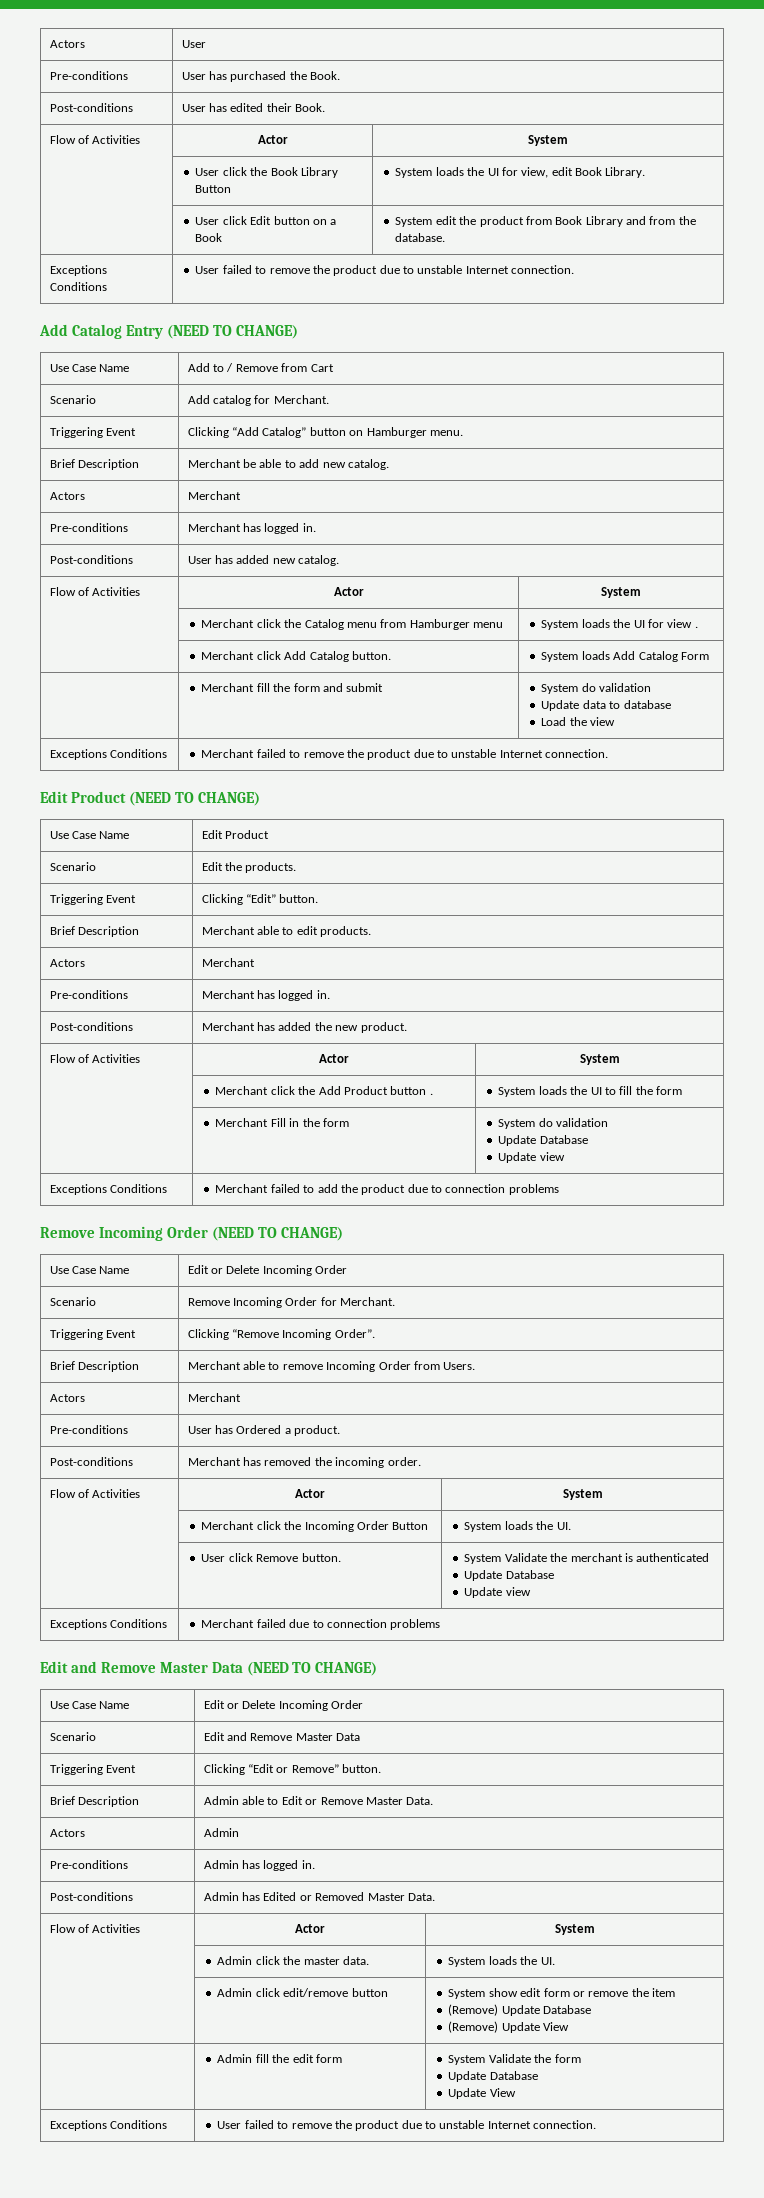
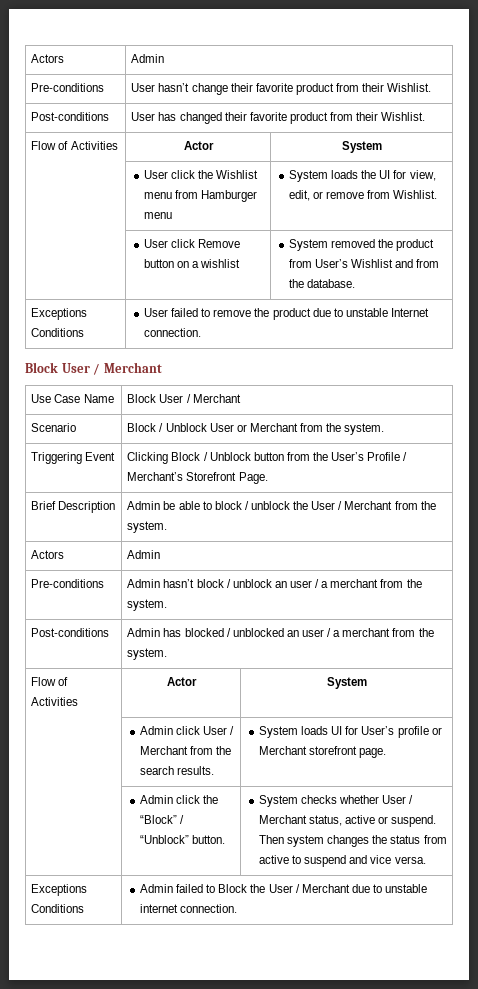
[49,40,85,48] [181,40,206,48] [49,71,128,80] [181,71,341,82] [49,103,133,112] [181,103,326,112] Actors | User // Pre-conditions | User has purchased the Book. // Post-conditions | User has edited their Book. -> [31,54,65,63] [131,54,165,63] [31,83,105,92] [131,83,432,95] [31,112,110,121] [131,112,426,124] Actors | Admin // Pre-conditions | User hasn’t change their favorite product from their Wishlist. // Post-conditions | User has changed their favorite product from their Wishlist.
[270,167,338,178] [195,185,232,193] Book Library Button -> [216,170,259,179] [144,190,258,202] [144,212,173,219] Wishlist menu from Hamburger menu
[551,167,646,178] [195,216,272,225] edit Book Library. // | User click Edit -> [289,190,438,201] [144,239,241,248] edit, or remove from Wishlist. // | User click Remove
[195,233,223,242] [395,216,457,227] Book | System edit -> [200,259,241,268] [289,239,376,251] wishlist | System removed
[555,216,623,227] Book Library -> [315,259,394,268] User’s Wishlist
[39,324,298,339] [49,364,130,372] [187,363,334,372] [49,395,96,404] [187,395,329,406] [49,427,137,438] [187,427,463,438] [49,459,140,470] [187,459,389,470] [49,492,85,500] [187,491,241,500] [49,523,128,532] [187,523,316,534] [49,555,133,564] [187,555,340,566] [49,587,141,596] [333,587,364,596] [601,587,641,598] [201,619,504,630] [541,619,698,630] [201,651,391,662] [541,651,709,662] [201,683,384,692] [541,683,652,694] [541,700,671,711] [541,717,616,726] [49,749,168,760] [201,749,609,760] [40,791,260,806] [49,831,130,839] [201,830,270,839] [49,862,96,871] [201,862,297,873] [49,894,137,905] [201,894,319,905] [49,926,140,937] [201,926,372,937] [49,959,85,967] [201,958,255,967] [49,990,128,999] [201,990,330,1001] [49,1022,133,1031] [201,1022,407,1033] [49,1054,141,1063] [319,1054,349,1063] [579,1054,620,1065] [215,1086,433,1095] [498,1086,683,1097] [215,1118,349,1127] [498,1118,609,1129] [498,1135,588,1146] [498,1152,565,1163] [49,1184,168,1195] [215,1184,559,1195] [40,1226,343,1241] [49,1266,130,1274] [187,1265,348,1276] [49,1297,96,1306] [187,1297,396,1308] [49,1329,137,1340] [187,1329,375,1340] [49,1361,140,1372] [187,1361,476,1372] [49,1394,85,1402] [187,1393,241,1402] [49,1425,128,1434] [187,1425,341,1436] [49,1457,133,1466] [187,1457,421,1468] [49,1489,141,1498] [295,1489,325,1498] [562,1489,603,1500] [201,1521,429,1532] [464,1521,571,1532] [201,1553,341,1562] [464,1553,710,1564] [464,1570,554,1581] [464,1587,531,1598] [49,1619,168,1630] [201,1619,441,1630] [40,1661,378,1676] [49,1701,130,1709] [203,1700,364,1711] [49,1732,96,1741] [203,1732,361,1741] [49,1764,137,1775] [203,1764,382,1775] Add Catalog Entry (NEED TO CHANGE) // Use Case Name | Add to / Remove from Cart // Scenario | Add catalog for Merchant. // Triggering Event | Clicking “Add Catalog” button on Hamburger menu. // Brief Description | Merchant be able to add new catalog. // Actors | Merchant // Pre-conditions | Merchant has logged in. // Post-conditions | User has added new catalog. // Flow of Activities | Actor | System // | Merchant click the Catalog menu from Hamburger menu | System loads the UI for view . // | Merchant click Add Catalog button. | System loads Add Catalog Form // | Merchant fill the form and submit | System do validation // Update data to database // Load the view // Exceptions Conditions | Merchant failed to remove the product due to unstable Internet connection. // Edit Product (NEED TO CHANGE) // Use Case Name | Edit Product // Scenario | Edit the products. // Triggering Event | Clicking “Edit” button. // Brief Description | Merchant able to edit products. // Actors | Merchant // Pre-conditions | Merchant has logged in. // Post-conditions | Merchant has added the new product. // Flow of Activities | Actor | System // | Merchant click the Add Product button . | System loads the UI to fill the form // | Merchant Fill in the form | System do validation // Update Database // Update view // Exceptions Conditions | Merchant failed to add the product due to connection problems // Remove Incoming Order (NEED TO CHANGE) // Use Case Name | Edit or Delete Incoming Order // Scenario | Remove Incoming Order for Merchant. // Triggering Event | Clicking “Remove Incoming Order”. // Brief Description | Merchant able to remove Incoming Order from Users. // Actors | Merchant // Pre-conditions | User has Ordered a product. // Post-conditions | Merchant has removed the incoming order. // Flow of Activities | Actor | System // | Merchant click the Incoming Order Button | System loads the UI. // | User click Remove button. | System Validate the merchant is authenticated // Update Database // Update view // Exceptions Conditions | Merchant failed due to connection problems // Edit and Remove Master Data (NEED TO CHANGE) // Use Case Name | Edit or Delete Incoming Order // Scenario | Edit and Remove Master Data // Triggering Event | Clicking “Edit or Remove” button. -> [25,362,162,375] [31,394,114,403] [127,394,241,403] [31,423,77,432] [127,423,385,435] [31,452,116,464] [127,452,408,464] [127,472,268,484] Block User / Merchant // Use Case Name | Block User / Merchant // Scenario | Block / Unblock User or Merchant from the system. // Triggering Event | Clicking Block / Unblock button from the User’s Profile / Merchant’s Storefront Page.
[242,1796,434,1805] [49,1829,85,1837] [203,1828,239,1837] [49,1860,128,1869] [203,1860,315,1871] [49,1892,133,1901] [203,1892,435,1901] able to Edit or Remove Master Data. // Actors | Admin // Pre-conditions | Admin has logged in. // Post-conditions | Admin has Edited or Removed Master Data. -> [163,501,436,510] [127,521,168,533] [31,550,65,559] [127,550,161,559] [31,579,105,588] [127,579,422,588] [127,599,168,611] [31,628,110,637] [127,628,434,637] [127,648,168,660] be able to block / unblock the User / Merchant from the system. // Actors | Admin // Pre-conditions | Admin hasn’t block / unblock an user / a merchant from the system. // Post-conditions | Admin has blocked / unblocked an user / a merchant from the system.
[283,1956,369,1965] [448,1956,555,1967] [217,1988,388,1997] [448,1988,676,1999] [448,2004,592,2016] [448,2021,570,2033] [217,2054,342,2063] [448,2054,581,2065] [448,2071,538,2082] [448,2088,516,2099] [49,2120,168,2131] [217,2120,531,2131] the master data. | System loads the UI. // | Admin click edit/remove button | System show edit form or remove the item // (Remove) Update Database // (Remove) Update View // | Admin fill the edit form | System Validate the form // Update Database // Update View // Exceptions Conditions | User failed to remove the product due to unstable Internet -> [203,726,235,735] [140,746,232,755] [140,766,215,775] [259,726,442,738] [259,746,387,758] [140,795,219,804] [140,815,185,824] [140,835,226,844] [259,795,414,807] [259,815,437,827] [259,835,447,847] [259,855,426,867] [31,884,88,896] [31,904,85,913] [140,884,428,893] [140,904,179,913] User / Merchant from the search results. | System loads UI for User’s profile or Merchant storefront page. // | Admin click the “Block” / “Unblock” button. | System checks whether User / Merchant status, active or suspend. Then system changes the status from active to suspend and vice versa. // Exceptions Conditions | Admin failed to Block the User / Merchant due to unstable internet

